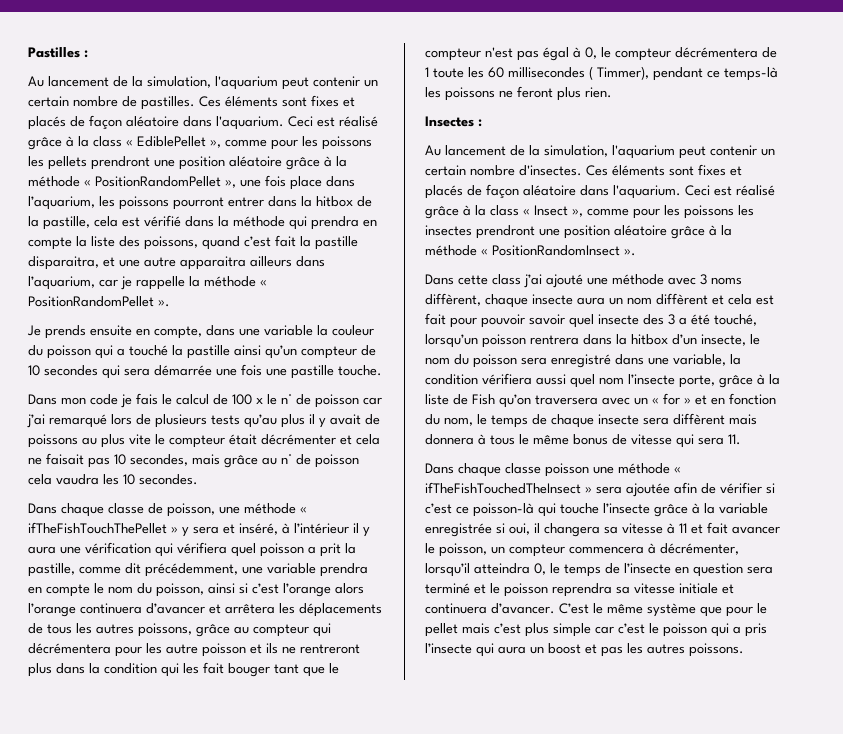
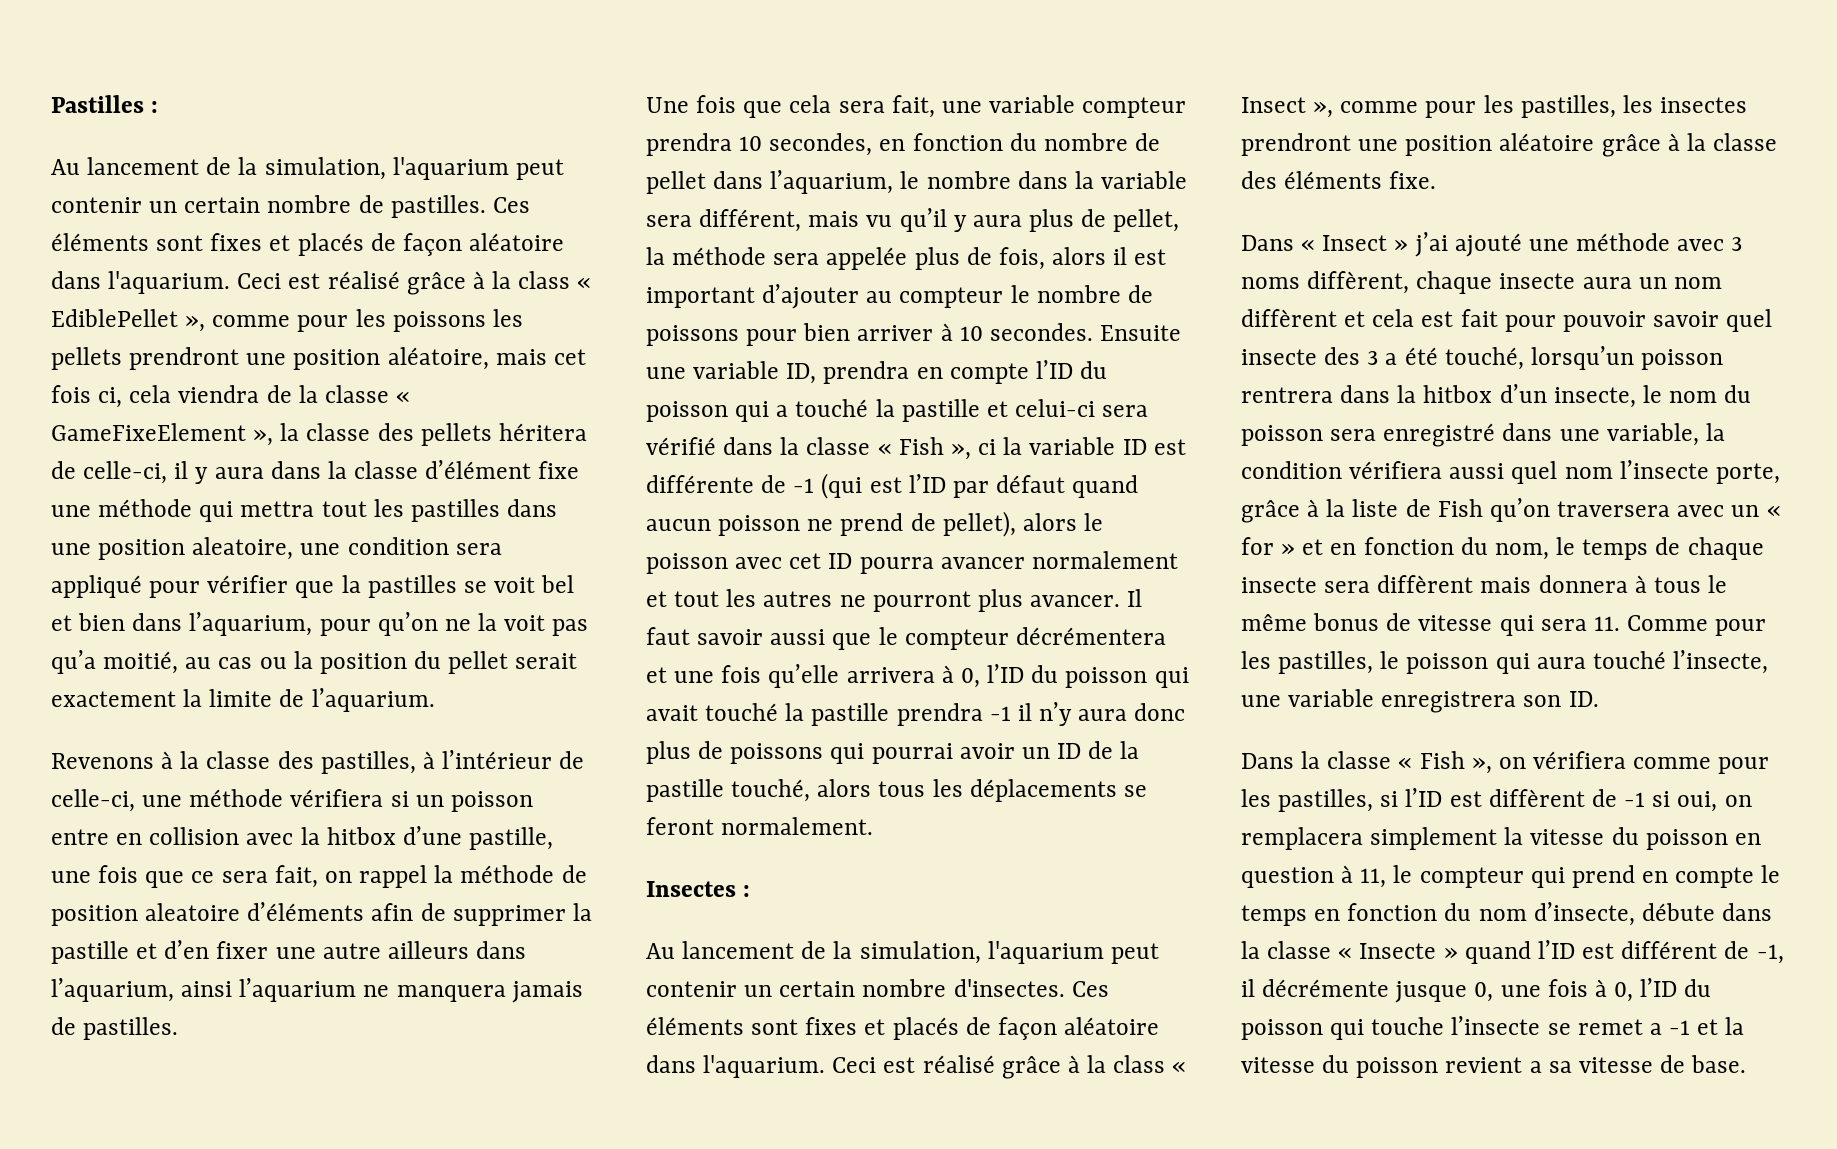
[229,156,347,170] [28,175,355,190] [28,196,372,210] [28,215,377,230] [28,235,358,250] [28,256,325,270] [28,276,267,290] [28,296,170,307] [27,325,374,339] aléatoire grâce à la méthode « PositionRandomPellet », une fois place dans l’aquarium, les poissons pourront entrer dans la hitbox de la pastille, cela est vérifié dans la méthode qui prendra en compte la liste des poissons, quand c’est fait la pastille disparaitra, et une autre apparaitra ailleurs dans l’aquarium, car je rappelle la méthode « PositionRandomPellet ». // Je prends ensuite en compte, dans une variable la couleur -> [387,347,586,370] [51,385,411,408] [51,423,587,446] [51,460,580,484] [51,499,558,522] [51,537,502,560] [51,575,575,598] [51,612,589,636] [51,650,578,674] [51,688,435,712] [51,750,585,774] [51,789,533,812] [51,826,554,850] [51,865,587,888] [51,902,592,926] [51,940,527,964] [51,978,583,1003] [51,1017,179,1040] [646,95,1187,118] [646,133,1161,156] [646,170,1188,194] [646,208,1180,232] [646,247,1167,270] [646,284,1153,309] [646,323,1182,346] [646,360,1073,384] aléatoire, mais cet fois ci, cela viendra de la classe « GameFixeElement », la classe des pellets héritera de celle-ci, il y aura dans la classe d’élément fixe une méthode qui mettra tout les pastilles dans une position aleatoire, une condition sera appliqué pour vérifier que la pastilles se voit bel et bien dans l’aquarium, pour qu’on ne la voit pas qu’a moitié, au cas ou la position du pellet serait exactement la limite de l’aquarium. // Revenons à la classe des pastilles, à l’intérieur de celle-ci, une méthode vérifiera si un poisson entre en collision avec la hitbox d’une pastille, une fois que ce sera fait, on rappel la méthode de position aleatoire d’éléments afin de supprimer la pastille et d’en fixer une autre ailleurs dans l’aquarium, ainsi l’aquarium ne manquera jamais de pastilles. // Une fois que cela sera fait, une variable compteur prendra 10 secondes, en fonction du nombre de pellet dans l’aquarium, le nombre dans la variable sera différent, mais vu qu’il y aura plus de pellet, la méthode sera appelée plus de fois, alors il est important d’ajouter au compteur le nombre de poissons pour bien arriver à 10 secondes. Ensuite une variable ID, prendra en compte l’ID
[234,345,376,359] [28,364,382,379] [28,393,382,408] [27,414,380,428] [28,434,380,448] [28,453,359,468] [28,474,198,485] [28,503,307,517] [28,522,370,537] [28,542,356,557] [28,563,368,577] [28,583,364,597] [28,603,382,617] [28,623,331,637] [28,643,360,657] [28,662,339,677] [425,47,777,61] [425,66,778,81] [425,86,612,101] ainsi qu’un compteur de 10 secondes qui sera démarrée une fois une pastille touche. // Dans mon code je fais le calcul de 100 x le n° de poisson car j’ai remarqué lors de plusieurs tests qu’au plus il y avait de poissons au plus vite le compteur était décrémenter et cela ne faisait pas 10 secondes, mais grâce au n° de poisson cela vaudra les 10 secondes. // Dans chaque classe de poisson, une méthode « ifTheFishTouchThePellet » y sera et inséré, à l’intérieur il y aura une vérification qui vérifiera quel poisson a prit la pastille, comme dit précédemment, une variable prendra en compte le nom du poisson, ainsi si c’est l’orange alors l’orange continuera d’avancer et arrêtera les déplacements de tous les autres poissons, grâce au compteur qui décrémentera pour les autre poisson et ils ne rentreront plus dans la condition qui les fait bouger tant que le compteur n'est pas égal à 0, le compteur décrémentera de 1 toute les 60 millisecondes ( Timmer), pendant ce temps-là les poissons ne feront plus rien. -> [986,399,1149,417] [646,437,1186,460] [646,473,1139,499] [646,511,1104,537] [646,551,1178,574] [646,589,1143,612] [646,627,1166,650] [646,664,1189,688] [646,702,1186,726] [646,741,1140,764] [646,779,1147,802] [646,817,874,835] et celui-ci sera vérifié dans la classe « Fish », ci la variable ID est différente de -1 (qui est l’ID par défaut quand aucun poisson ne prend de pellet), alors le poisson avec cet ID pourra avancer normalement et tout les autres ne pourront plus avancer. Il faut savoir aussi que le compteur décrémentera et une fois qu’elle arrivera à 0, l’ID du poisson qui avait touché la pastille prendra -1 il n’y aura donc plus de poissons qui pourrai avoir un ID de la pastille touché, alors tous les déplacements se feront normalement.
[684,205,734,219] poissons -> [1520,95,1616,118] pastilles,
[425,245,636,256] [425,274,521,285] méthode « PositionRandomInsect ». // Dans cette class -> [1713,133,1778,151] [1241,171,1437,189] [1241,235,1409,251] classe des éléments fixe. // Dans « Insect »
[425,463,681,477] [425,482,775,497] [425,503,768,517] [425,522,780,537] [425,543,739,557] [425,563,773,577] [425,583,734,597] [425,603,767,617] [425,623,767,637] [425,643,744,657] // Dans chaque classe poisson une méthode « ifTheFishTouchedTheInsect » sera ajoutée afin de vérifier si c’est ce poisson-là qui touche l’insecte grâce à la variable enregistrée si oui, il changera sa vitesse à 11 et fait avancer le poisson, un compteur commencera à décrémenter, lorsqu’il atteindra 0, le temps de l’insecte en question sera terminé et le poisson reprendra sa vitesse initiale et continuera d’avancer. C’est le même système que pour le pellet mais c’est plus simple car c’est le poisson qui a pris l’insecte qui aura un boost et pas les autres poissons. -> [1627,615,1767,636] [1241,650,1769,674] [1241,689,1599,713] [1241,751,1770,774] [1241,788,1752,812] [1241,827,1761,850] [1241,865,1781,888] [1241,902,1773,926] [1241,940,1784,964] [1241,978,1712,1003] [1241,1016,1745,1040] [1241,1055,1747,1078] Comme pour les pastilles, le poisson qui aura touché l’insecte, une variable enregistrera son ID. // Dans la classe « Fish », on vérifiera comme pour les pastilles, si l’ID est diffèrent de -1 si oui, on remplacera simplement la vitesse du poisson en question à 11, le compteur qui prend en compte le temps en fonction du nom d’insecte, débute dans la classe « Insecte » quand l’ID est différent de -1, il décrémente jusque 0, une fois à 0, l’ID du poisson qui touche l’insecte se remet a -1 et la vitesse du poisson revient a sa vitesse de base.

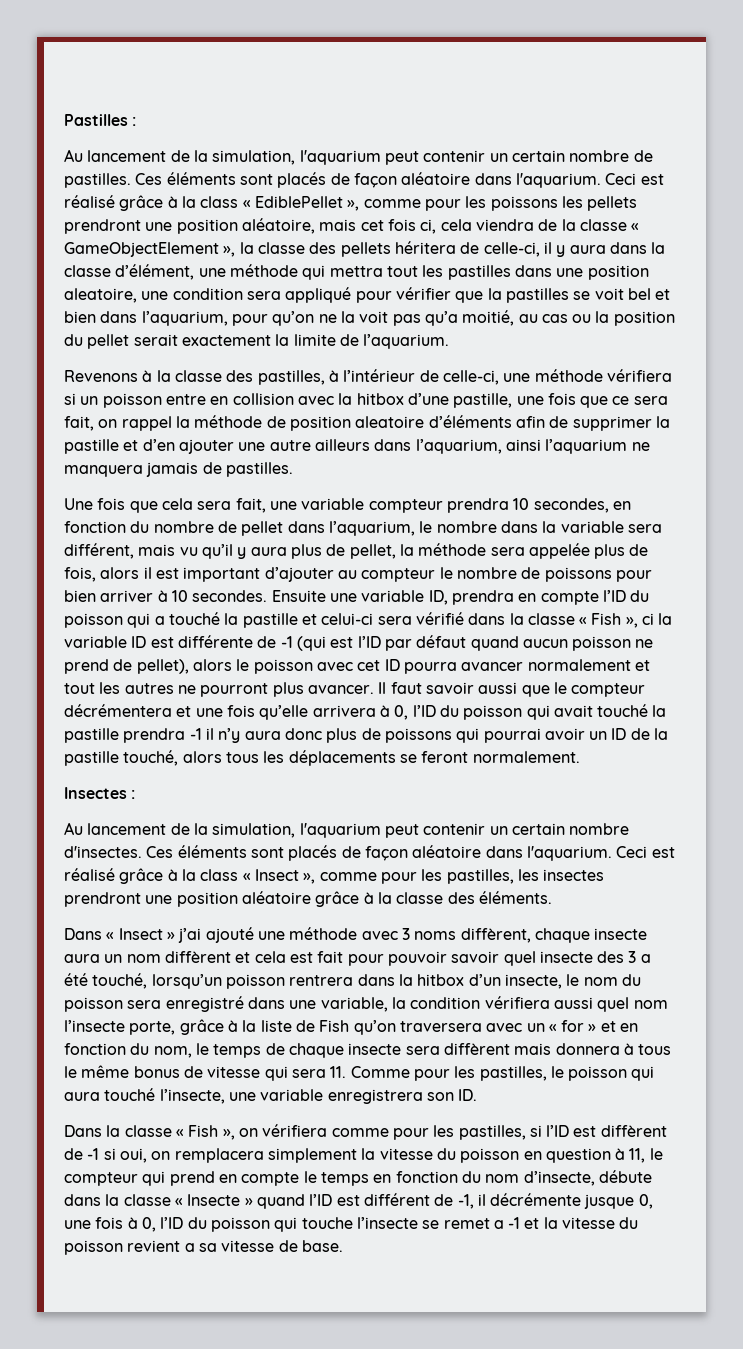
[210,233,291,251] fixes et -> (273, 179) none
[51,423,246,441] GameFixeElement -> [64,242,219,257] GameObjectElement
[425,460,580,479] d’élément fixe -> [115,264,195,280] d’élément,
[216,941,269,959] fixer -> [178,439,234,454] ajouter
[805,1017,886,1035] fixes et -> (284, 852) none
[1284,171,1437,189] éléments fixe. -> [478,891,552,904] éléments.

